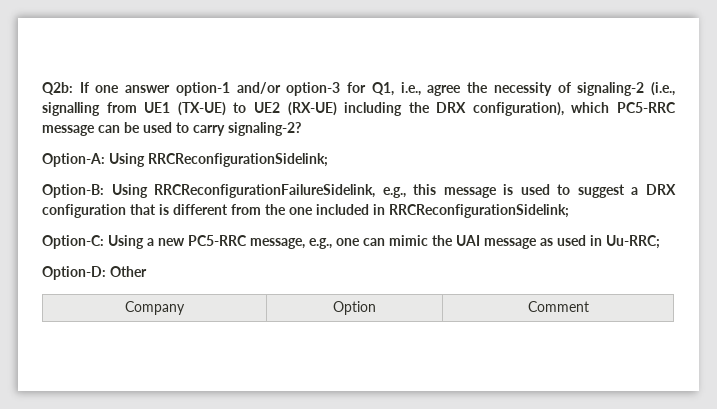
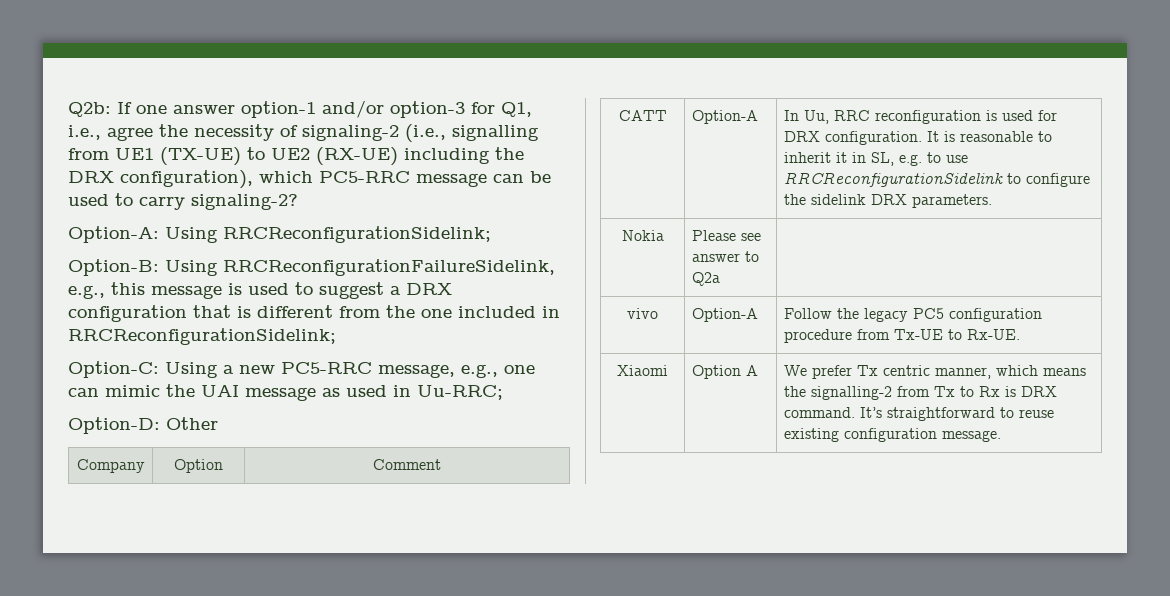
(589, 306) none -> [618,110,667,121] [691,110,758,124] [783,110,1057,124] [783,131,1052,145] [783,152,968,166] [783,172,1090,187] [783,194,992,208] [621,230,664,241] [691,230,761,241] [691,251,759,262] [691,272,720,286] [627,308,658,319] [691,308,758,322] [783,308,1042,322] [783,329,1020,343] [617,365,668,376] [691,365,758,379] [783,365,1086,379] [783,386,1057,400] [783,407,1054,421] [783,428,1001,442] // CATT | Option-A | In Uu, RRC reconfiguration is used for DRX configuration. It is reasonable to inherit it in SL, e.g. to use RRCReconfigurationSidelink to configure the sidelink DRX parameters. // Nokia | Please see answer to Q2a | // vivo | Option-A | Follow the legacy PC5 configuration procedure from Tx-UE to Rx-UE. // Xiaomi | Option A | We prefer Tx centric manner, which means the signalling-2 from Tx to Rx is DRX command. It’s straightforward to reuse existing configuration message.

